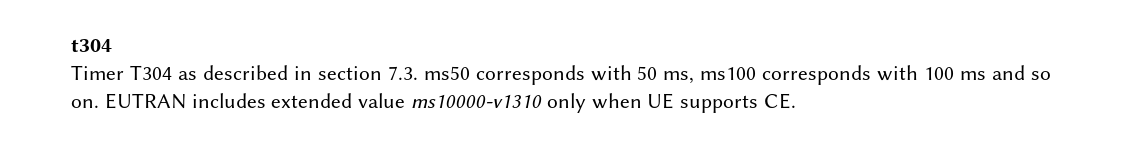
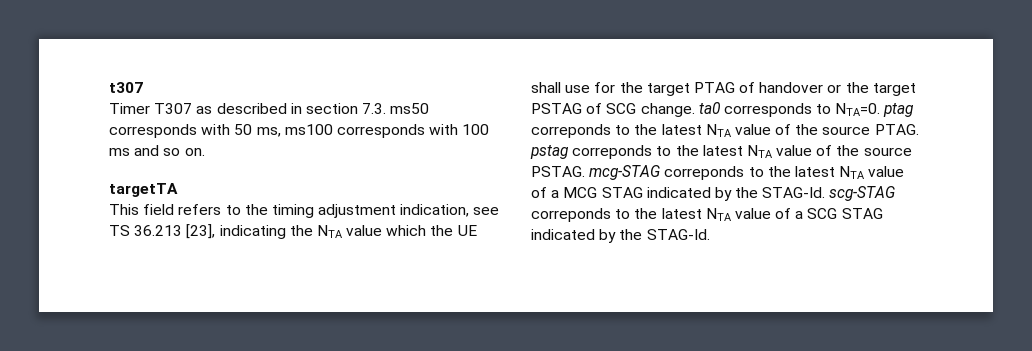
[71,39,112,52] t304 -> [109,82,143,93] t307
[129,65,172,80] T304 -> [154,103,193,114] T307
[104,93,797,113] EUTRAN includes extended value ms10000-v1310 only when UE supports CE. -> [109,183,178,197] [109,204,500,218] [109,224,477,239] [531,82,916,96] [531,102,915,117] [531,124,919,138] [530,145,912,159] [531,165,905,180] [531,186,896,201] [531,208,883,222] [531,229,710,243] // targetTA // This field refers to the timing adjustment indication, see TS 36.213 [23], indicating the NTA value which the UE shall use for the target PTAG of handover or the target PSTAG of SCG change. ta0 corresponds to NTA=0. ptag correponds to the latest NTA value of the source PTAG. pstag correponds to the latest NTA value of the source PSTAG. mcg-STAG correponds to the latest NTA value of a MCG STAG indicated by the STAG-Id. scg-STAG correponds to the latest NTA value of a SCG STAG indicated by the STAG-Id.

